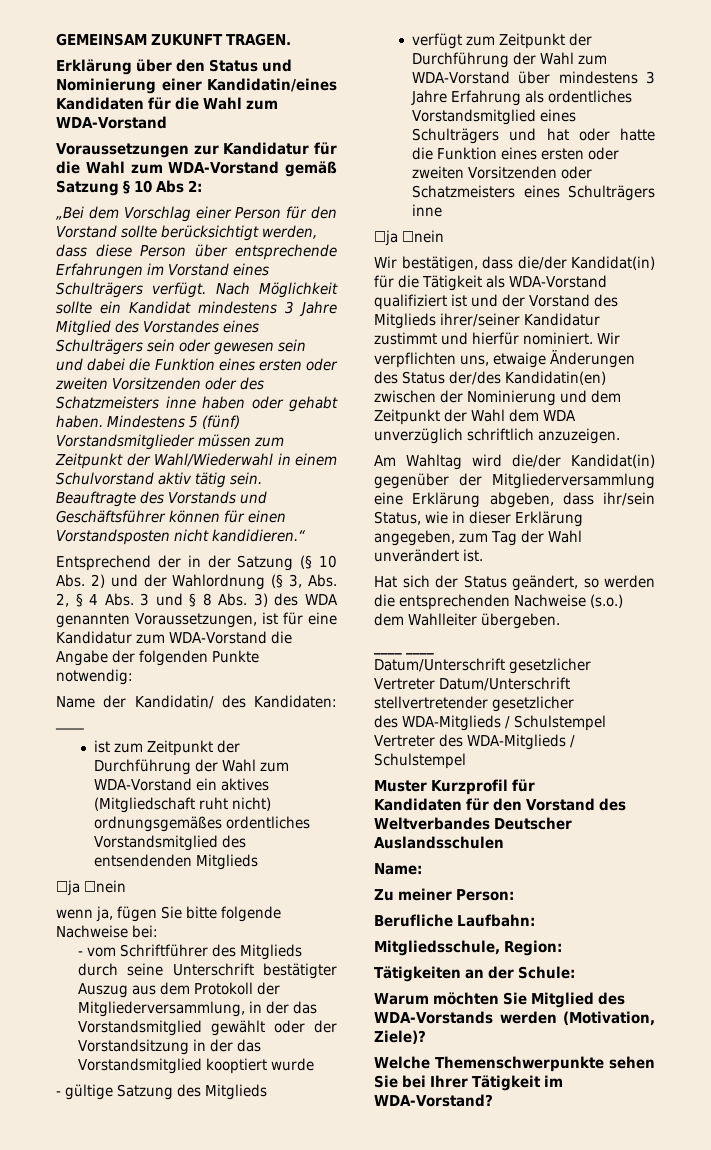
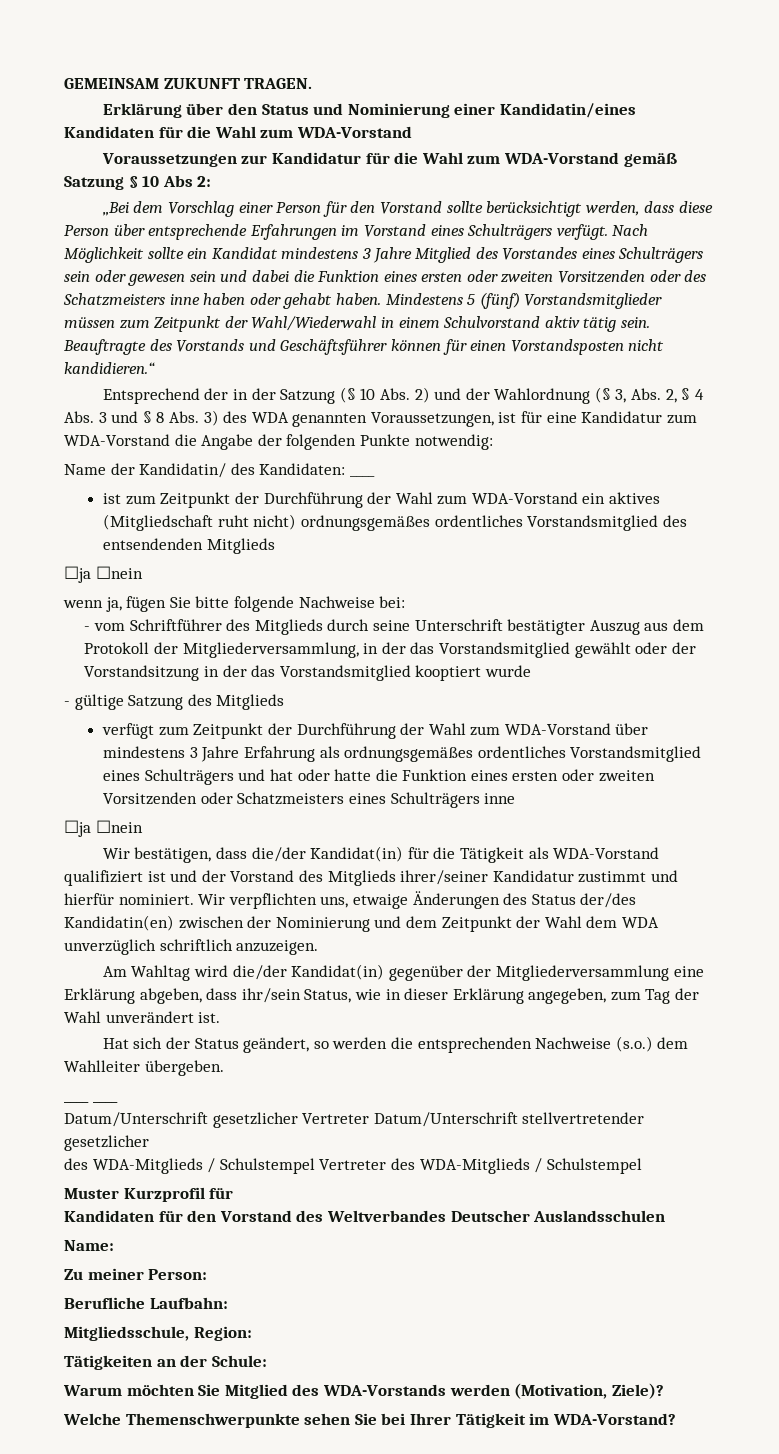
(545, 96) none -> [344,746,474,762] ordnungsgemäßes

